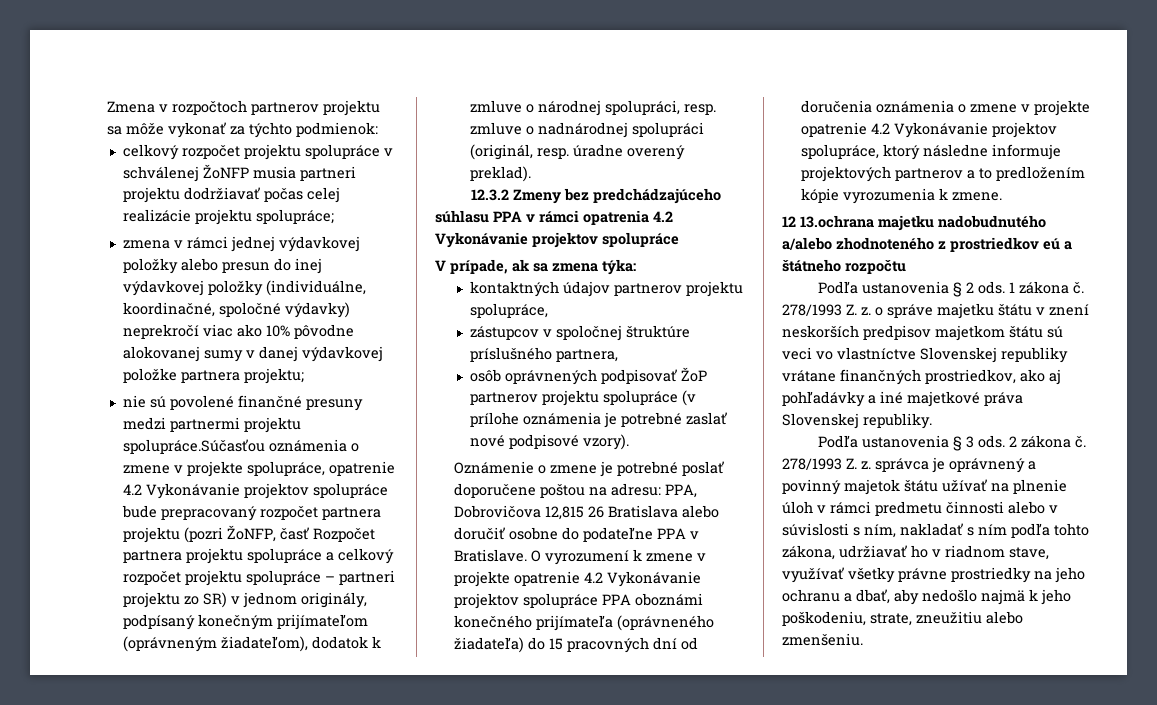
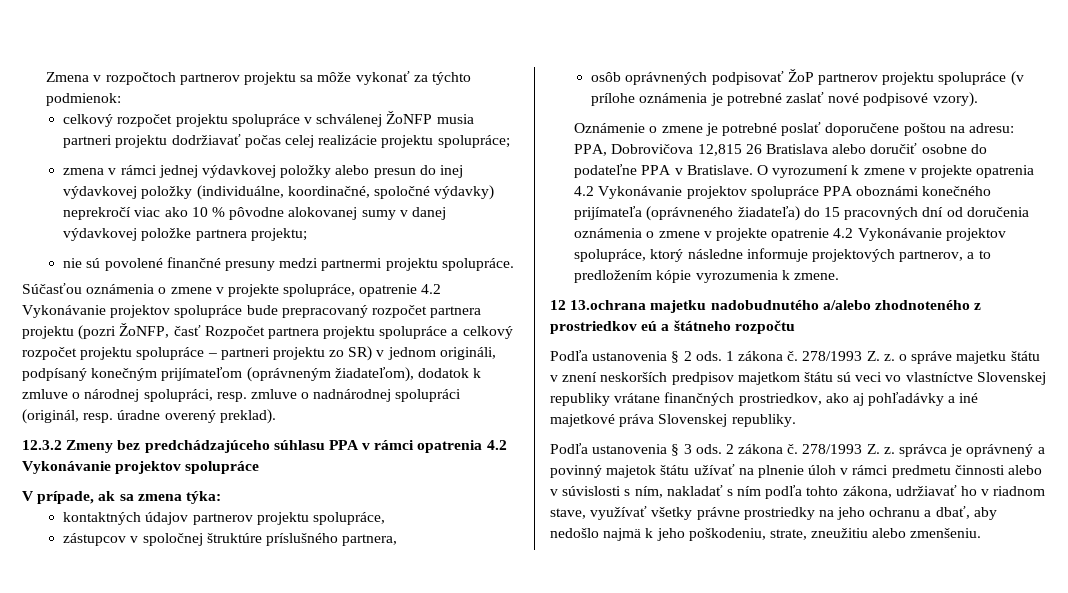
[265,325,290,337] 10% -> [191,207,226,217] 10 %
[122,439,265,454] spolupráce.Súčasťou -> [441,258,514,271] [22,283,82,294] spolupráce. // Súčasťou
[300,592,367,608] originály, -> [439,347,496,360] origináli,
[513,571,580,586] opatrenie -> [976,165,1035,178] opatrenia
[894,168,963,181] partnerov -> [899,250,964,262] partnerov,

